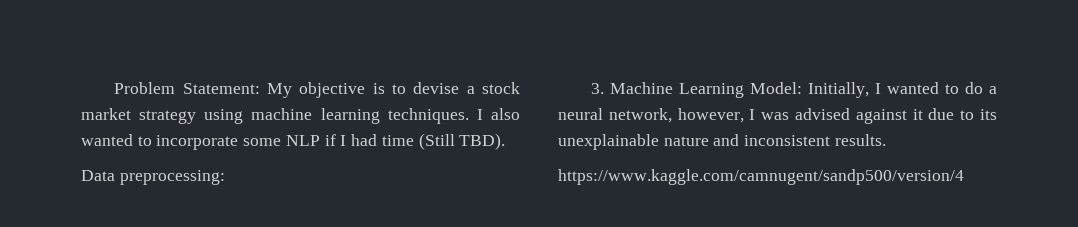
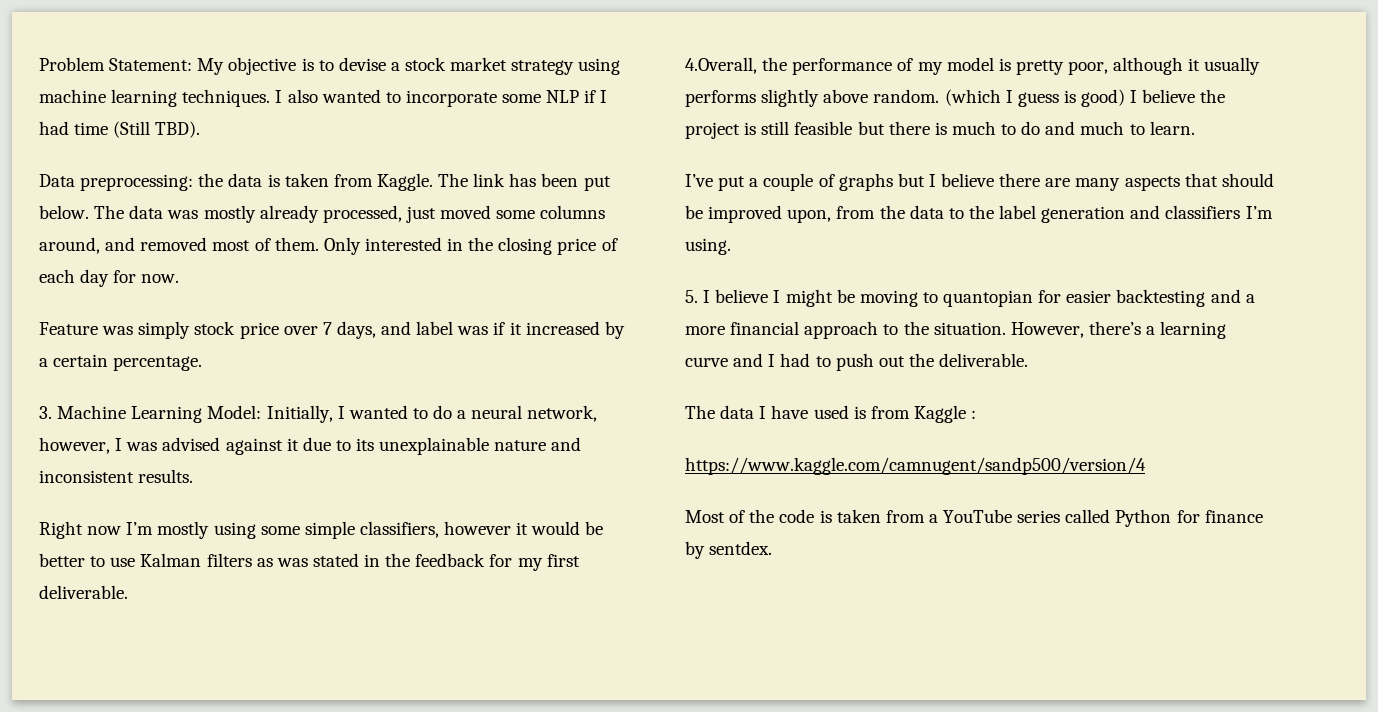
(225, 177) none -> [198,173,611,191] [39,205,606,223] [39,237,618,255] [39,269,180,287] [39,321,625,339] [39,354,203,371] the data is taken from Kaggle. The link has been put below. The data was mostly already processed, just moved some columns around, and removed most of them. Only interested in the closing price of each day for now. // Feature was simply stock price over 7 days, and label was if it increased by a certain percentage.
[558,169,964,185] https://www.kaggle.com/camnugent/sandp500/version/4 -> [39,521,604,539] [39,553,580,571] [39,585,128,599] [685,57,1261,75] [685,89,1226,107] [685,121,1195,139] [685,173,1274,191] [685,205,1273,223] [685,238,731,255] [685,289,1255,307] [685,321,1227,339] [685,353,1029,371] [685,405,977,423] [685,457,1146,475] [685,509,1263,527] [685,541,773,559] Right now I’m mostly using some simple classifiers, however it would be better to use Kalman filters as was stated in the feedback for my first deliverable. // 4.Overall, the performance of my model is pretty poor, although it usually performs slightly above random. (which I guess is good) I believe the project is still feasible but there is much to do and much to learn. // I’ve put a couple of graphs but I believe there are many aspects that should be improved upon, from the data to the label generation and classifiers I’m using. // 5. I believe I might be moving to quantopian for easier backtesting and a more financial approach to the situation. However, there’s a learning curve and I had to push out the deliverable. // The data I have used is from Kaggle : // https://www.kaggle.com/camnugent/sandp500/version/4 // Most of the code is taken from a YouTube series called Python for finance by sentdex.

